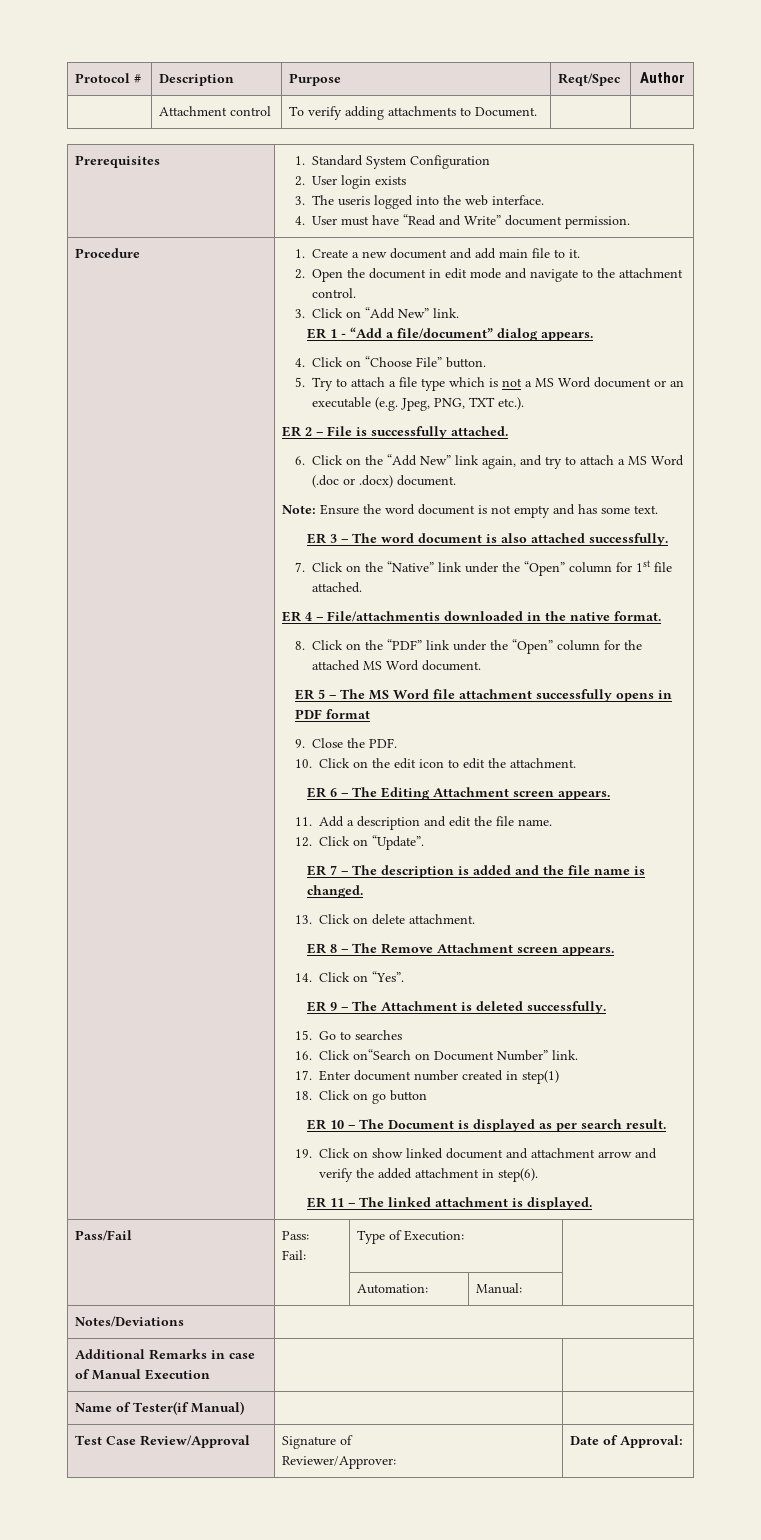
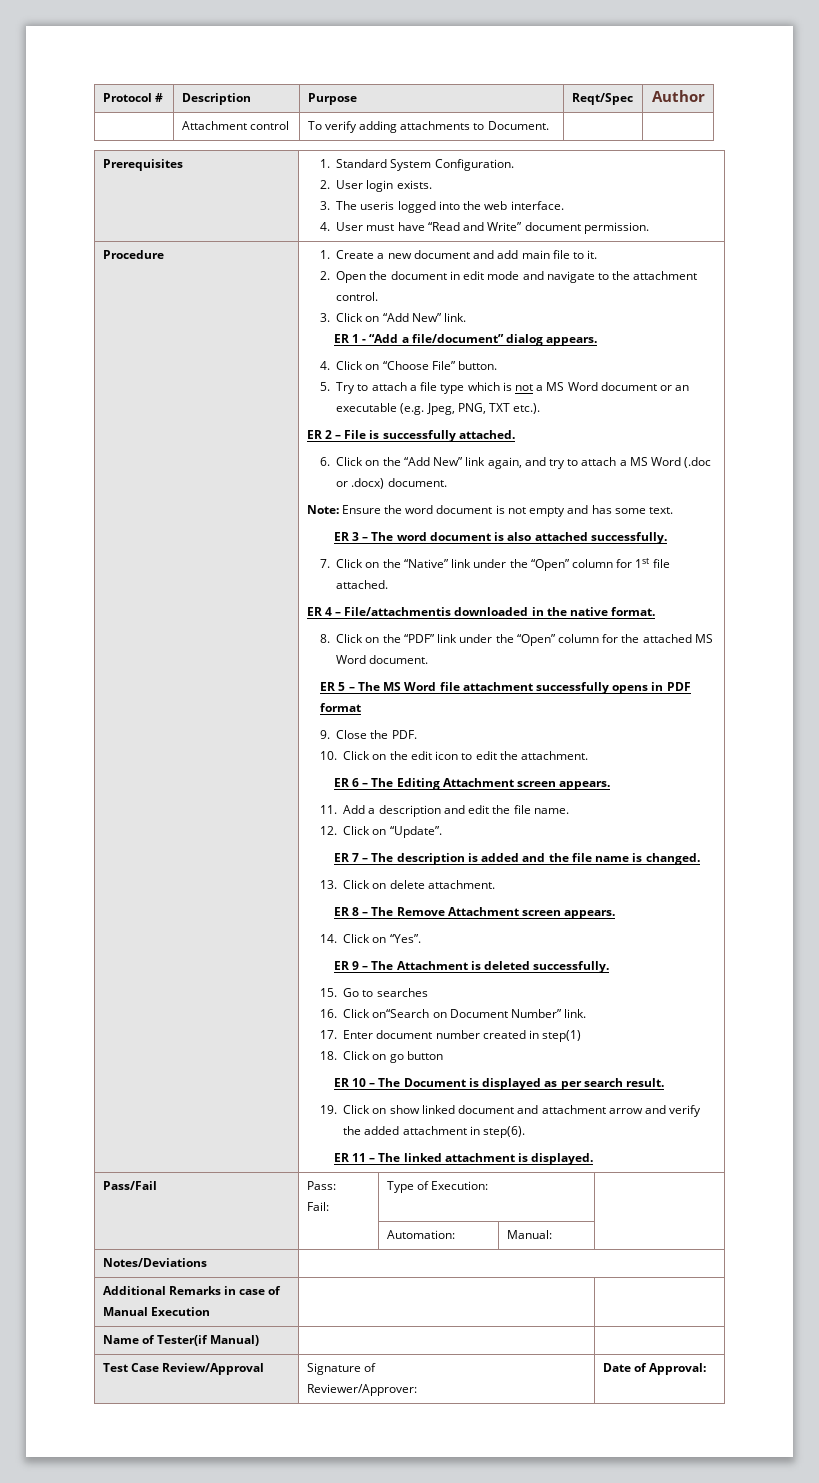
[409,155,490,169] Configuration -> [434,159,514,171] Configuration.
[374,176,406,185] exists -> [396,180,432,189] exists.

